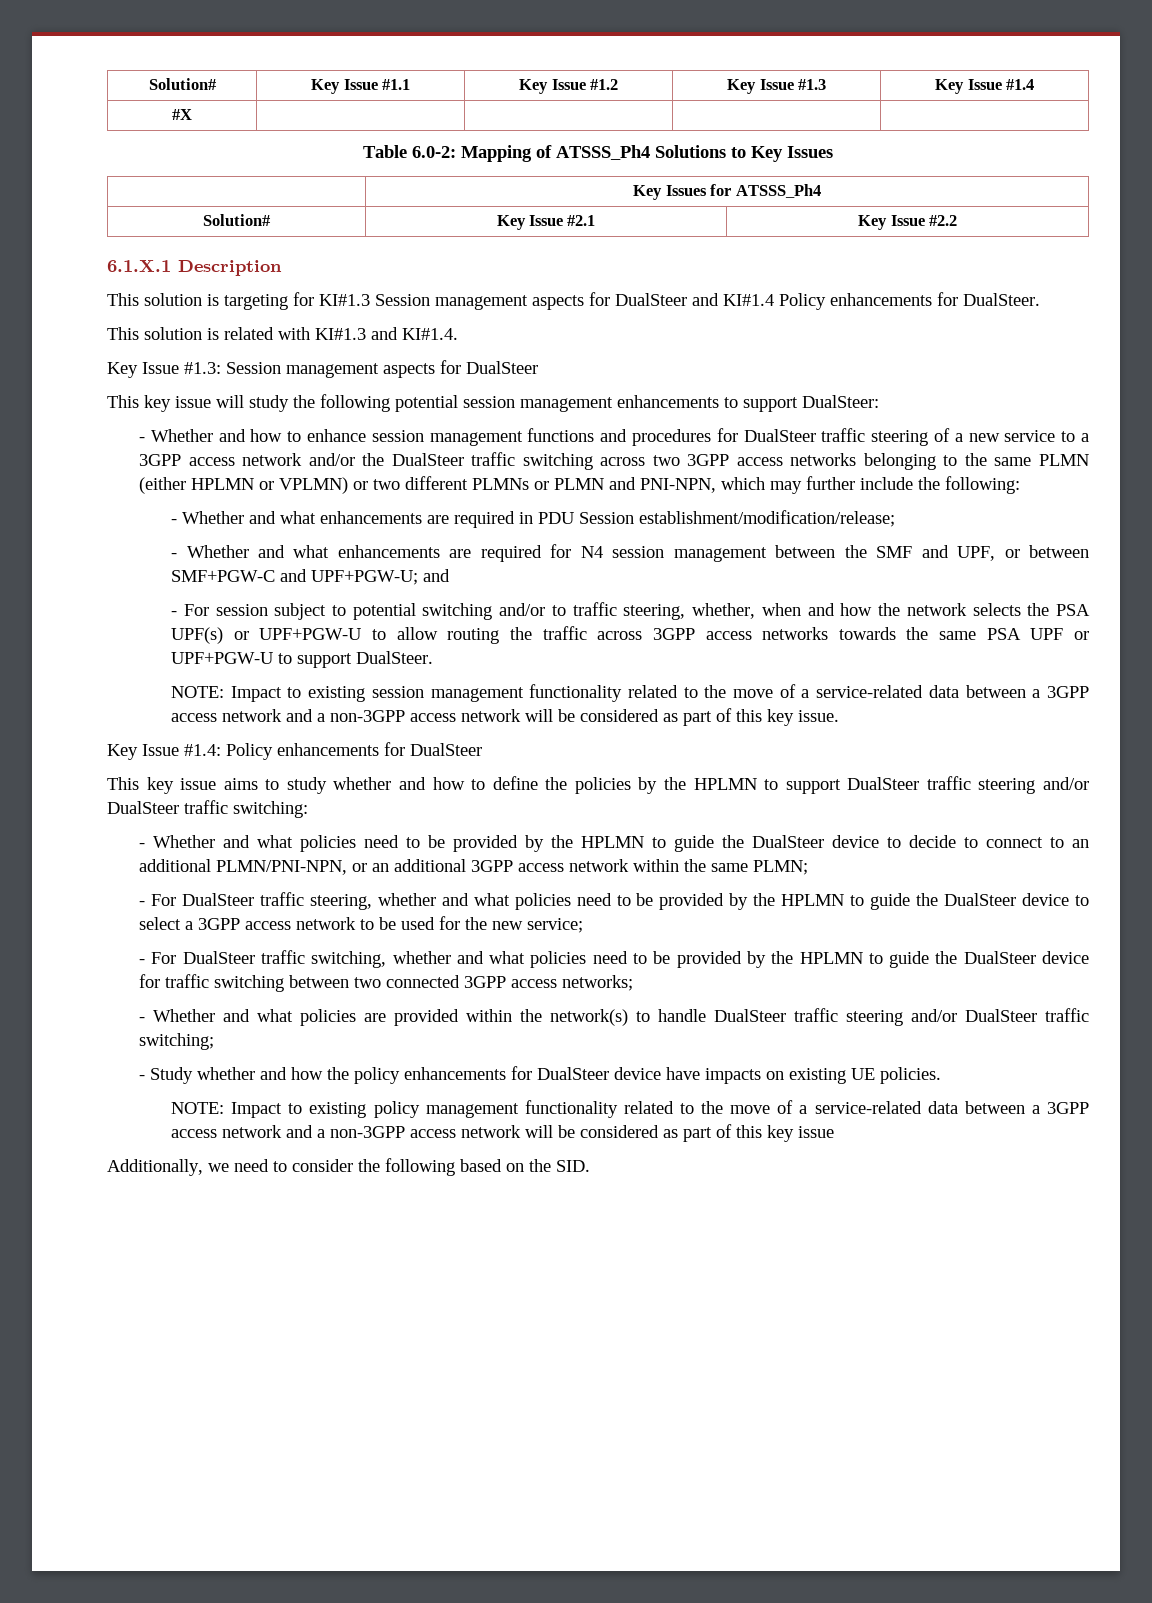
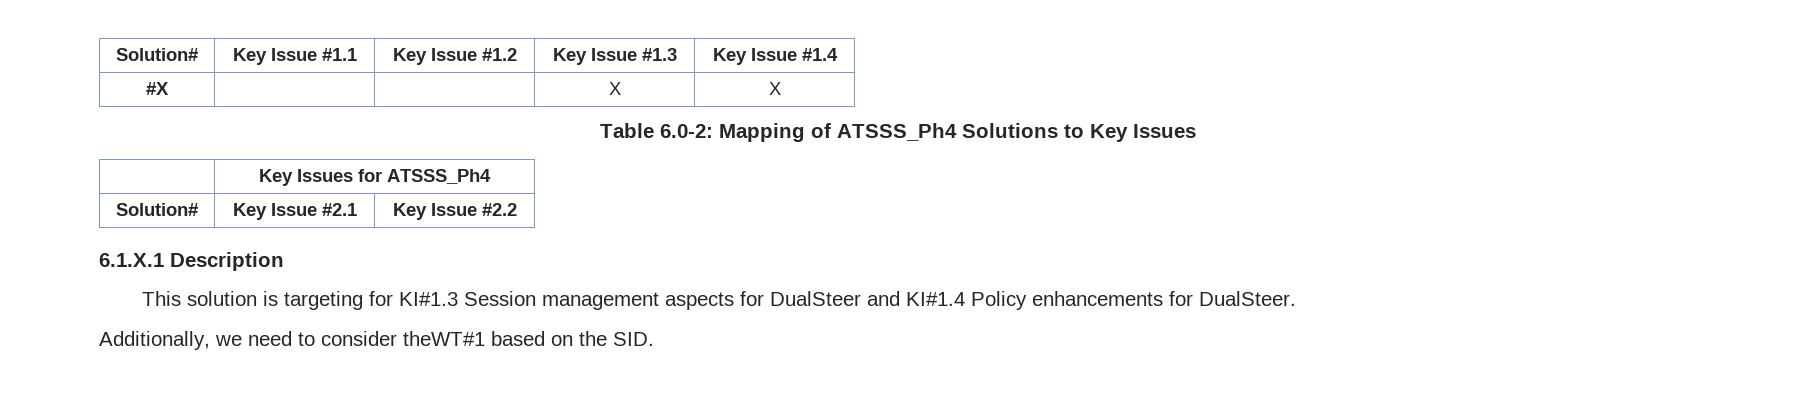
(192, 114) | -> [608,82,621,95] [768,82,781,95] X | X
[107,327,458,340] [107,360,538,378] [107,394,879,412] [139,428,1089,446] [139,452,1089,470] [139,476,1021,494] [171,510,896,528] [171,544,1090,562] [171,569,451,585] [171,602,1090,620] [171,626,1089,644] [171,651,434,668] [171,684,1090,702] [171,708,840,726] [107,742,482,760] [107,776,1089,794] [107,800,308,818] [139,835,1089,852] [139,859,809,875] [139,892,1089,910] [139,916,584,933] [139,950,1089,968] [139,974,634,992] [139,1008,1089,1026] [139,1033,215,1050] [139,1066,942,1084] [171,1100,1089,1118] [171,1124,835,1142] // This solution is related with KI#1.3 and KI#1.4. // Key Issue #1.3: Session management aspects for DualSteer // This key issue will study the following potential session management enhancements to support DualSteer: // - Whether and how to enhance session management functions and procedures for DualSteer traffic steering of a new service to a 3GPP access network and/or the DualSteer traffic switching across two 3GPP access networks belonging to the same PLMN (either HPLMN or VPLMN) or two different PLMNs or PLMN and PNI-NPN, which may further include the following: // - Whether and what enhancements are required in PDU Session establishment/modification/release; // - Whether and what enhancements are required for N4 session management between the SMF and UPF, or between SMF+PGW-C and UPF+PGW-U; and // - For session subject to potential switching and/or to traffic steering, whether, when and how the network selects the PSA UPF(s) or UPF+PGW-U to allow routing the traffic across 3GPP access networks towards the same PSA UPF or UPF+PGW-U to support DualSteer. // NOTE: Impact to existing session management functionality related to the move of a service-related data between a 3GPP access network and a non-3GPP access network will be considered as part of this key issue. // Key Issue #1.4: Policy enhancements for DualSteer // This key issue aims to study whether and how to define the policies by the HPLMN to support DualSteer traffic steering and/or DualSteer traffic switching: // - Whether and what policies need to be provided by the HPLMN to guide the DualSteer device to decide to connect to an additional PLMN/PNI-NPN, or an additional 3GPP access network within the same PLMN; // - For DualSteer traffic steering, whether and what policies need to be provided by the HPLMN to guide the DualSteer device to select a 3GPP access network to be used for the new service; // - For DualSteer traffic switching, whether and what policies need to be provided by the HPLMN to guide the DualSteer device for traffic switching between two connected 3GPP access networks; // - Whether and what policies are provided within the network(s) to handle DualSteer traffic steering and/or DualSteer traffic switching; // - Study whether and how the policy enhancements for DualSteer device have impacts on existing UE policies. // NOTE: Impact to existing policy management functionality related to the move of a service-related data between a 3GPP access network and a non-3GPP access network will be considered as part of this key issue -> (1296, 298) none
[358,1158,455,1176] the following -> [403,331,485,346] theWT#1

